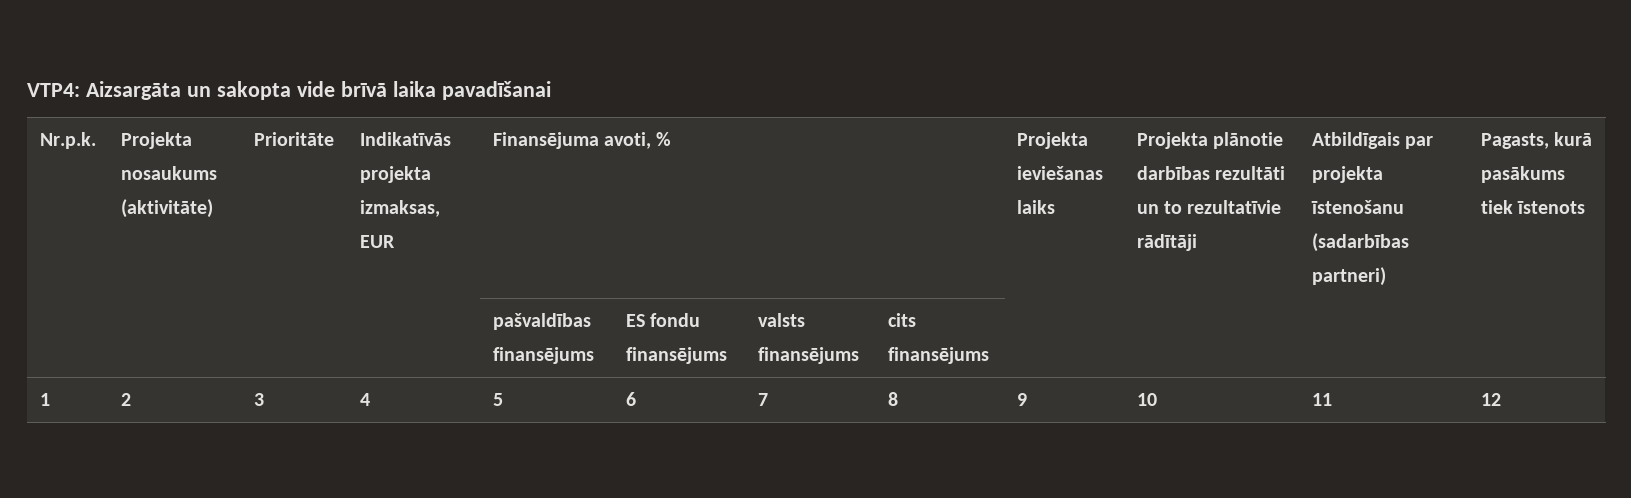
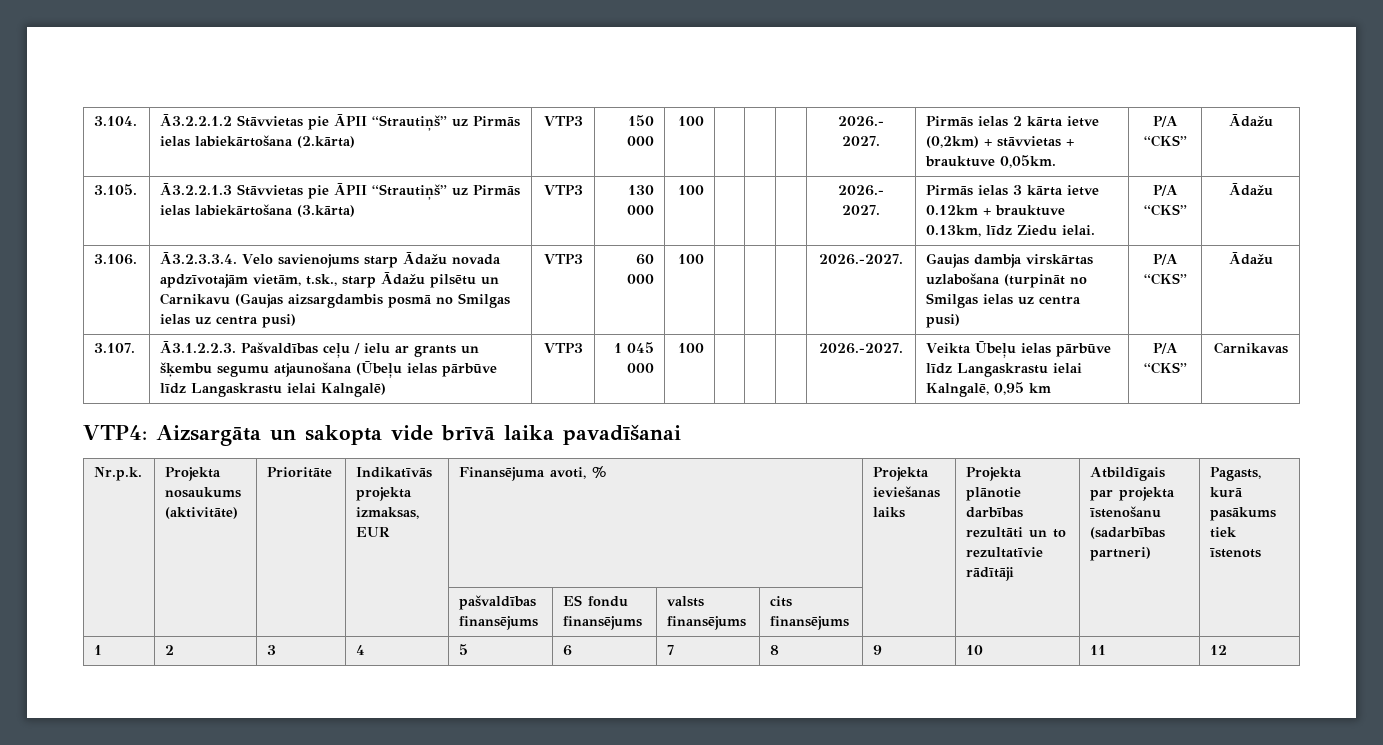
(27, 90) none -> [94,116,138,126] [160,114,521,131] [160,135,356,148] [543,116,583,126] [627,115,654,126] [626,136,654,146] [677,116,704,126] [838,116,884,127] [842,136,880,146] [926,116,1100,127] [926,136,1075,148] [925,155,1057,168] [1152,116,1178,127] [1143,135,1187,147] [1228,114,1273,127] [94,184,138,195] [160,183,521,200] [160,204,356,217] [543,185,583,195] [627,185,654,195] [626,205,654,215] [677,185,704,195] [838,185,884,196] [842,205,880,215] [926,185,1100,196] [926,205,1066,216] [926,225,1096,237] [1152,185,1178,196] [1143,204,1187,216] [1228,183,1273,196] [94,254,138,265] [160,252,502,268] [160,272,500,288] [160,293,511,308] [160,314,297,328] [543,254,583,264] [635,254,654,265] [626,274,654,284] [677,254,704,264] [819,254,903,265] [926,253,1094,268] [926,273,1088,288] [926,293,1082,308] [926,314,961,328] [1152,254,1178,265] [1143,273,1187,285] [1228,252,1273,265] [94,343,136,353] [160,341,480,358] [160,361,498,378] [160,383,387,397] [543,343,583,353] [613,342,654,353] [626,363,654,373] [677,343,704,353] [819,343,903,354] [926,341,1112,358] [926,363,1083,377] [926,382,1052,397] [1152,343,1178,354] [1143,362,1187,374] [1213,342,1288,354] 3.104. | Ā3.2.2.1.2 Stāvvietas pie ĀPII “Strautiņš” uz Pirmās ielas labiekārtošana (2.kārta) | VTP3 | 150 000 | 100 | | | | 2026.- 2027. | Pirmās ielas 2 kārta ietve (0,2km) + stāvvietas + brauktuve 0,05km. | P/A “CKS” | Ādažu // 3.105. | Ā3.2.2.1.3 Stāvvietas pie ĀPII “Strautiņš” uz Pirmās ielas labiekārtošana (3.kārta) | VTP3 | 130 000 | 100 | | | | 2026.- 2027. | Pirmās ielas 3 kārta ietve 0.12km + brauktuve 0.13km, līdz Ziedu ielai. | P/A “CKS” | Ādažu // 3.106. | Ā3.2.3.3.4. Velo savienojums starp Ādažu novada apdzīvotajām vietām, t.sk., starp Ādažu pilsētu un Carnikavu (Gaujas aizsargdambis posmā no Smilgas ielas uz centra pusi) | VTP3 | 60 000 | 100 | | | | 2026.-2027. | Gaujas dambja virskārtas uzlabošana (turpināt no Smilgas ielas uz centra pusi) | P/A “CKS” | Ādažu // 3.107. | Ā3.1.2.2.3. Pašvaldības ceļu / ielu ar grants un šķembu segumu atjaunošana (Ūbeļu ielas pārbūve līdz Langaskrastu ielai Kalngalē) | VTP3 | 1 045 000 | 100 | | | | 2026.-2027. | Veikta Ūbeļu ielas pārbūve līdz Langaskrastu ielai Kalngalē, 0,95 km | P/A “CKS” | Carnikavas //

